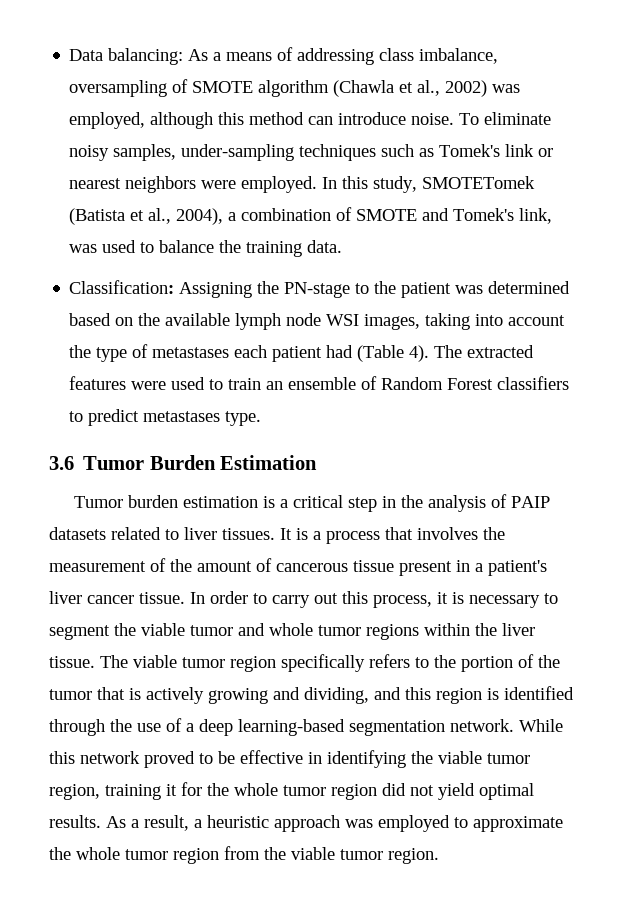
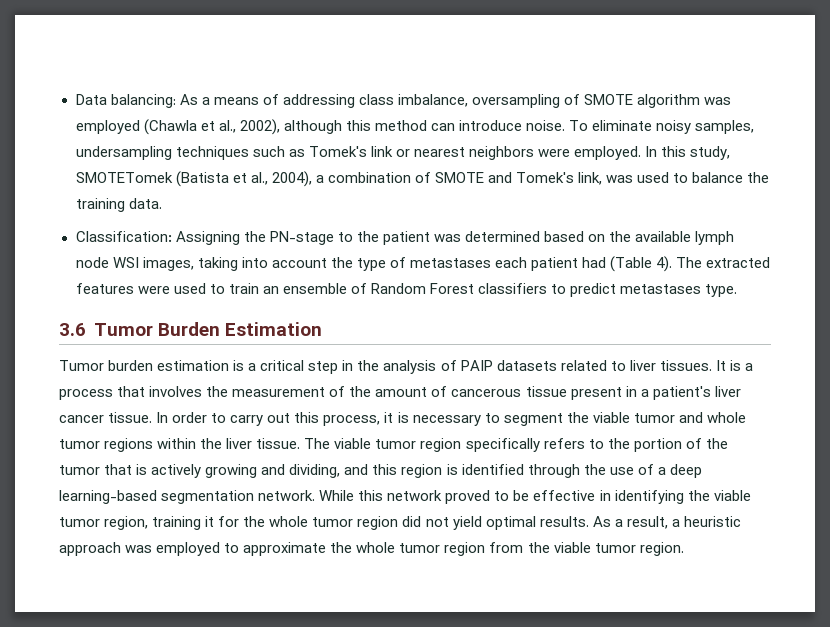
(330, 88) none -> [704,97,732,105] [75,120,140,134] was employed
[445,80,521,97] [69,112,146,129] 2002) was employed, -> [239,119,280,135] 2002),
[181,144,295,161] under-sampling -> [75,146,172,160] undersampling

